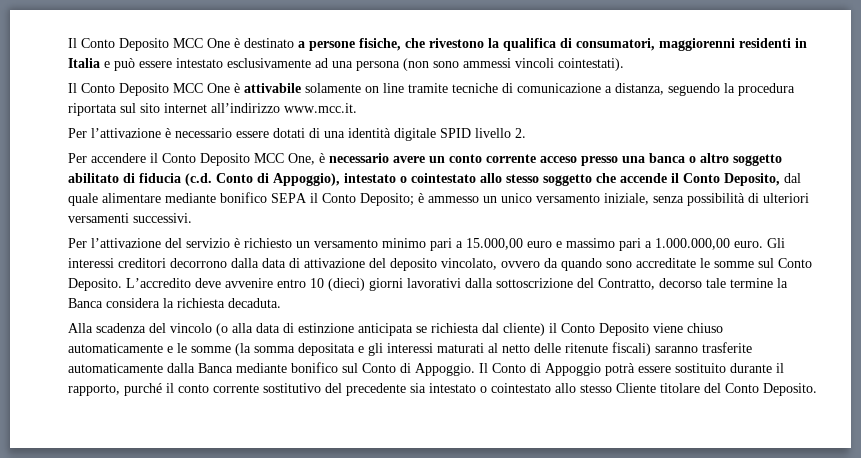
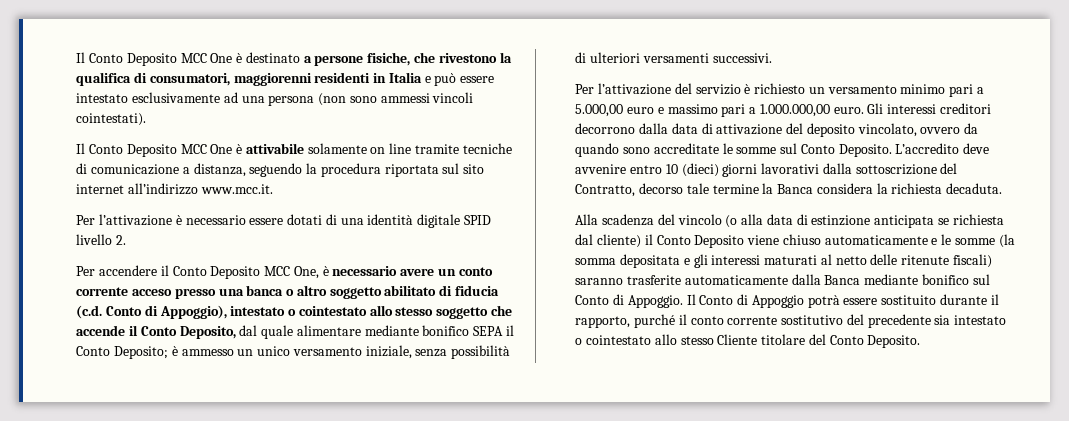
[465,238,523,250] 15.000,00 -> [575,104,624,117] 5.000,00

